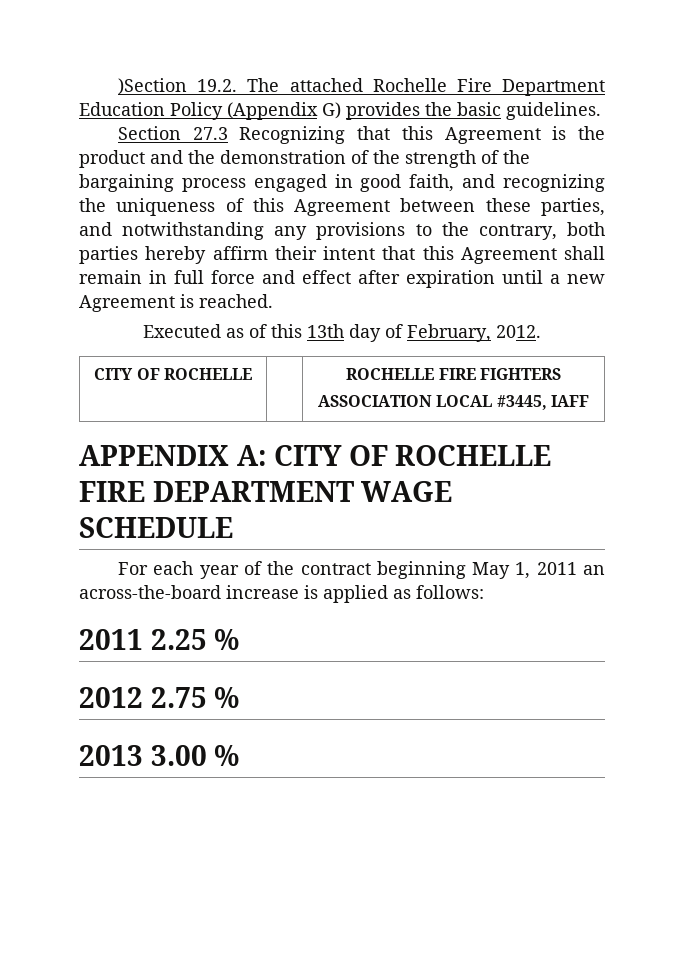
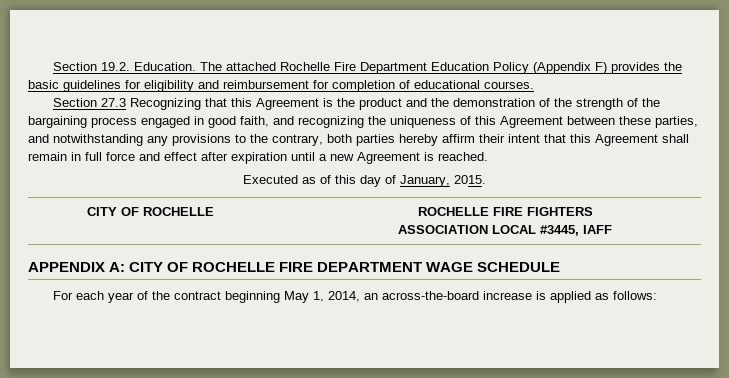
[118,78,238,95] )Section 19.2. -> [52,62,196,71] Section 19.2. Education.
[322,102,341,119] G) -> [594,62,607,74] F)
[506,102,601,120] guidelines. -> [63,80,534,92] guidelines for eligibility and reimbursement for completion of educational courses.
[307,324,344,338] 13th -> (356, 179) none
[407,324,541,342] February, 2012. -> [400,175,486,187] January, 2015.
[536,562,577,575] 2011 -> [327,291,360,302] 2014,
[79,629,240,650] [79,687,240,708] [79,745,240,766] // 2011 2.25 % // 2012 2.75 % // 2013 3.00 % -> (657, 295) none

